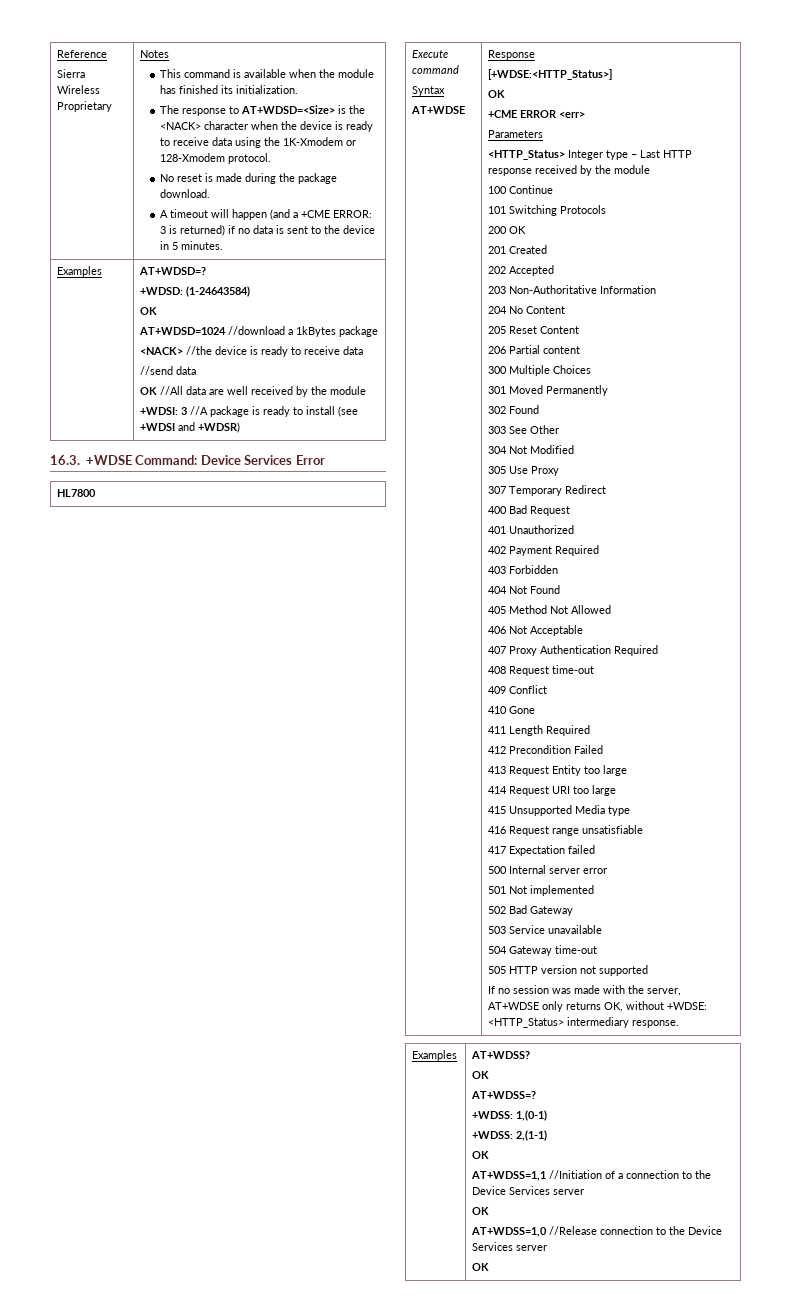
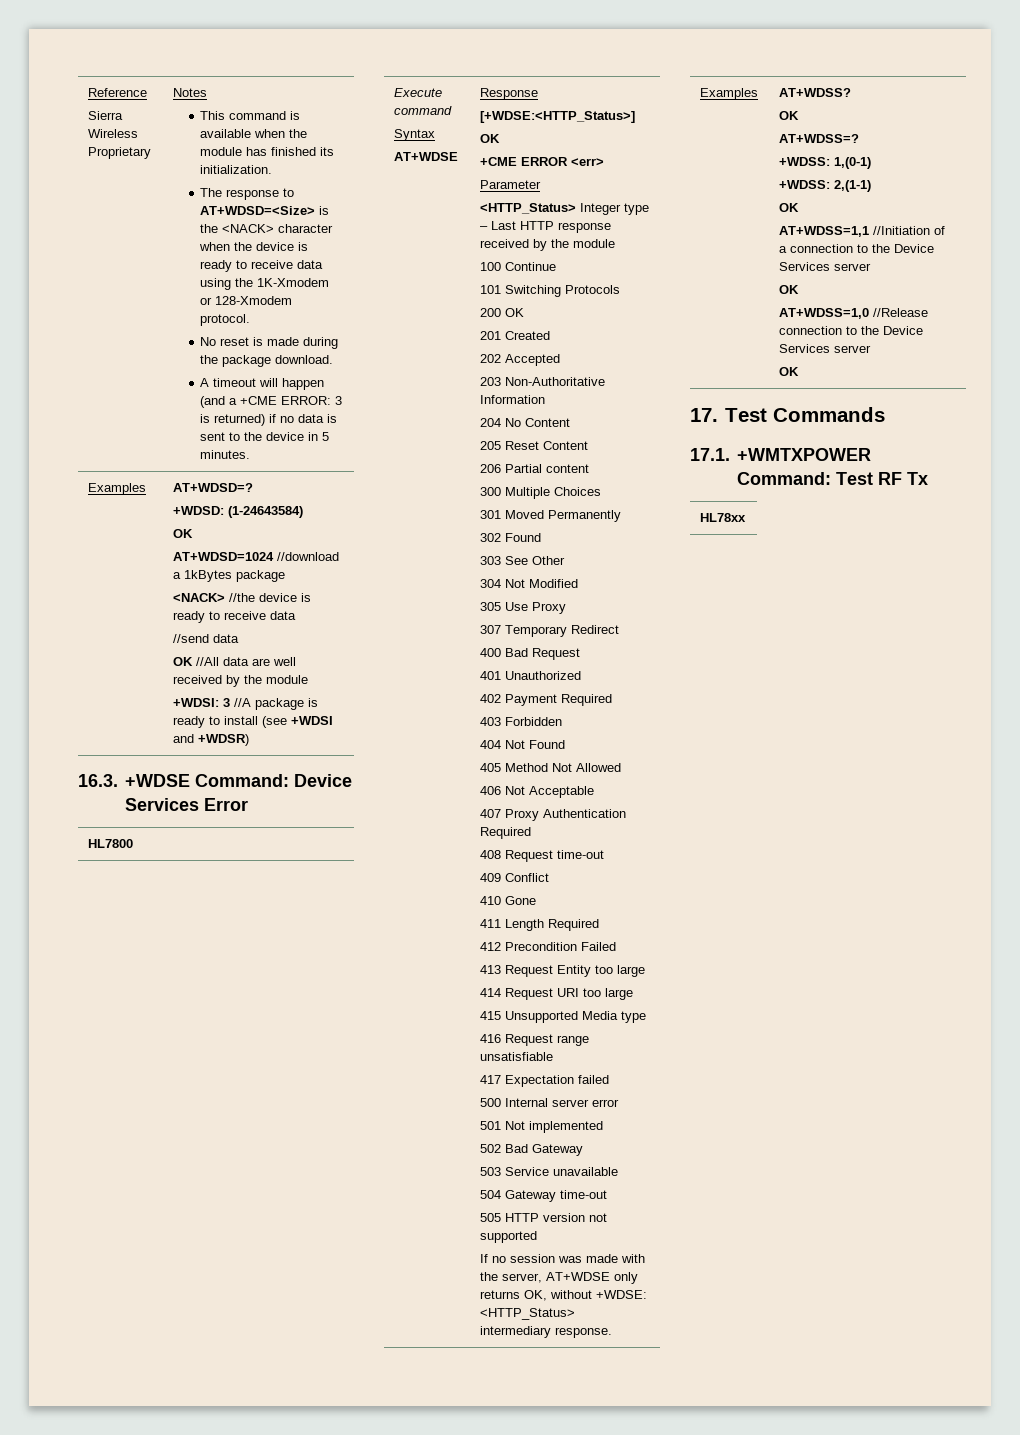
[488,130,544,138] Parameters -> [480,180,542,189] Parameter
(490, 1267) none -> [690,407,886,422] [690,448,872,461] [737,472,929,485] [700,513,747,522] // 17. Test Commands // 17.1. +WMTXPOWER Command: Test RF Tx // HL78xx

